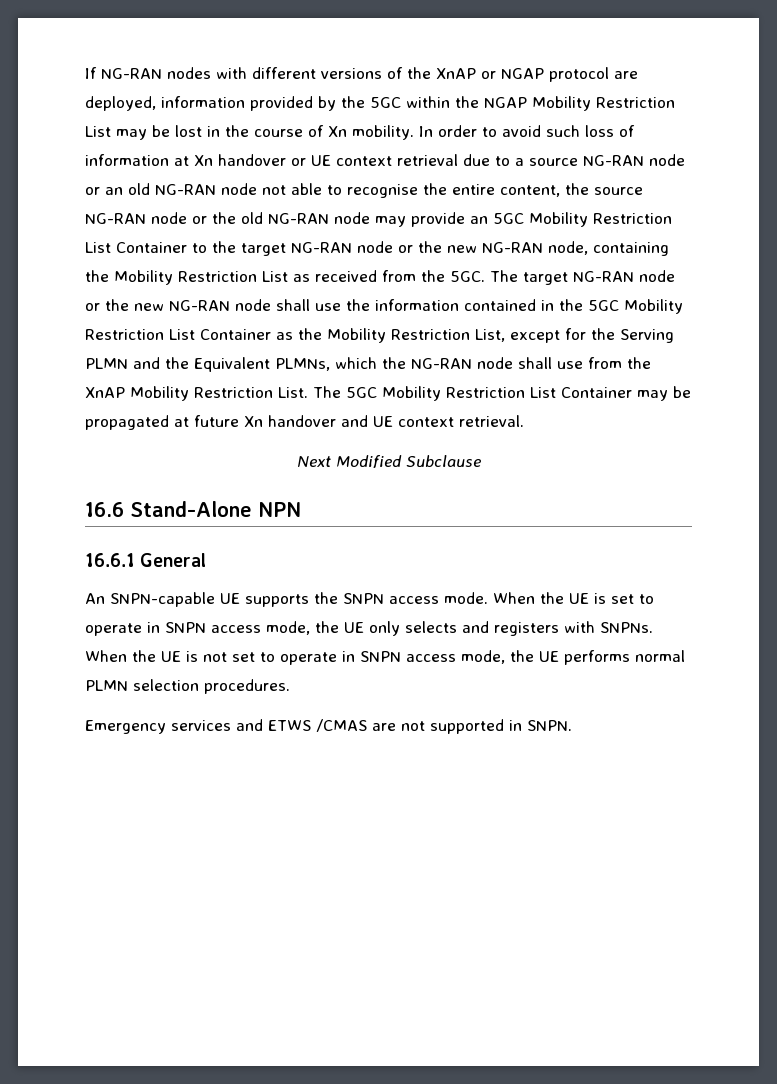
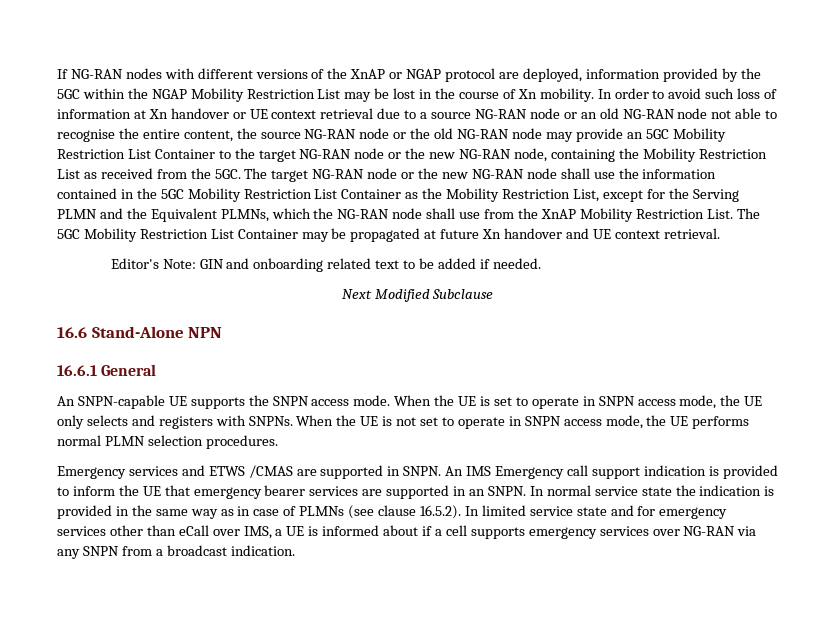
(524, 421) none -> [110,258,541,272] // Editor's Note: GIN and onboarding related text to be added if needed.
[401,721,425,731] not -> (317, 472) none
(572, 725) none -> [445,465,778,479] [57,485,775,499] [57,505,728,519] [57,525,757,539] [57,545,295,559] An IMS Emergency call support indication is provided to inform the UE that emergency bearer services are supported in an SNPN. In normal service state the indication is provided in the same way as in case of PLMNs (see clause 16.5.2). In limited service state and for emergency services other than eCall over IMS, a UE is informed about if a cell supports emergency services over NG-RAN via any SNPN from a broadcast indication.

